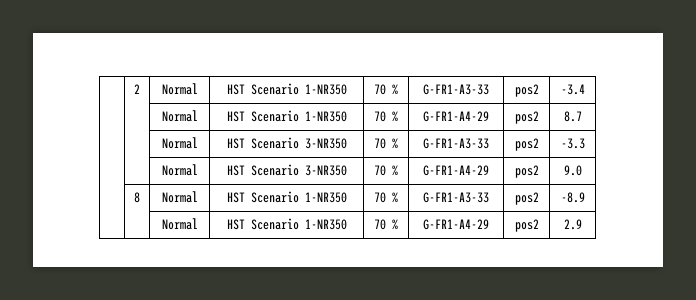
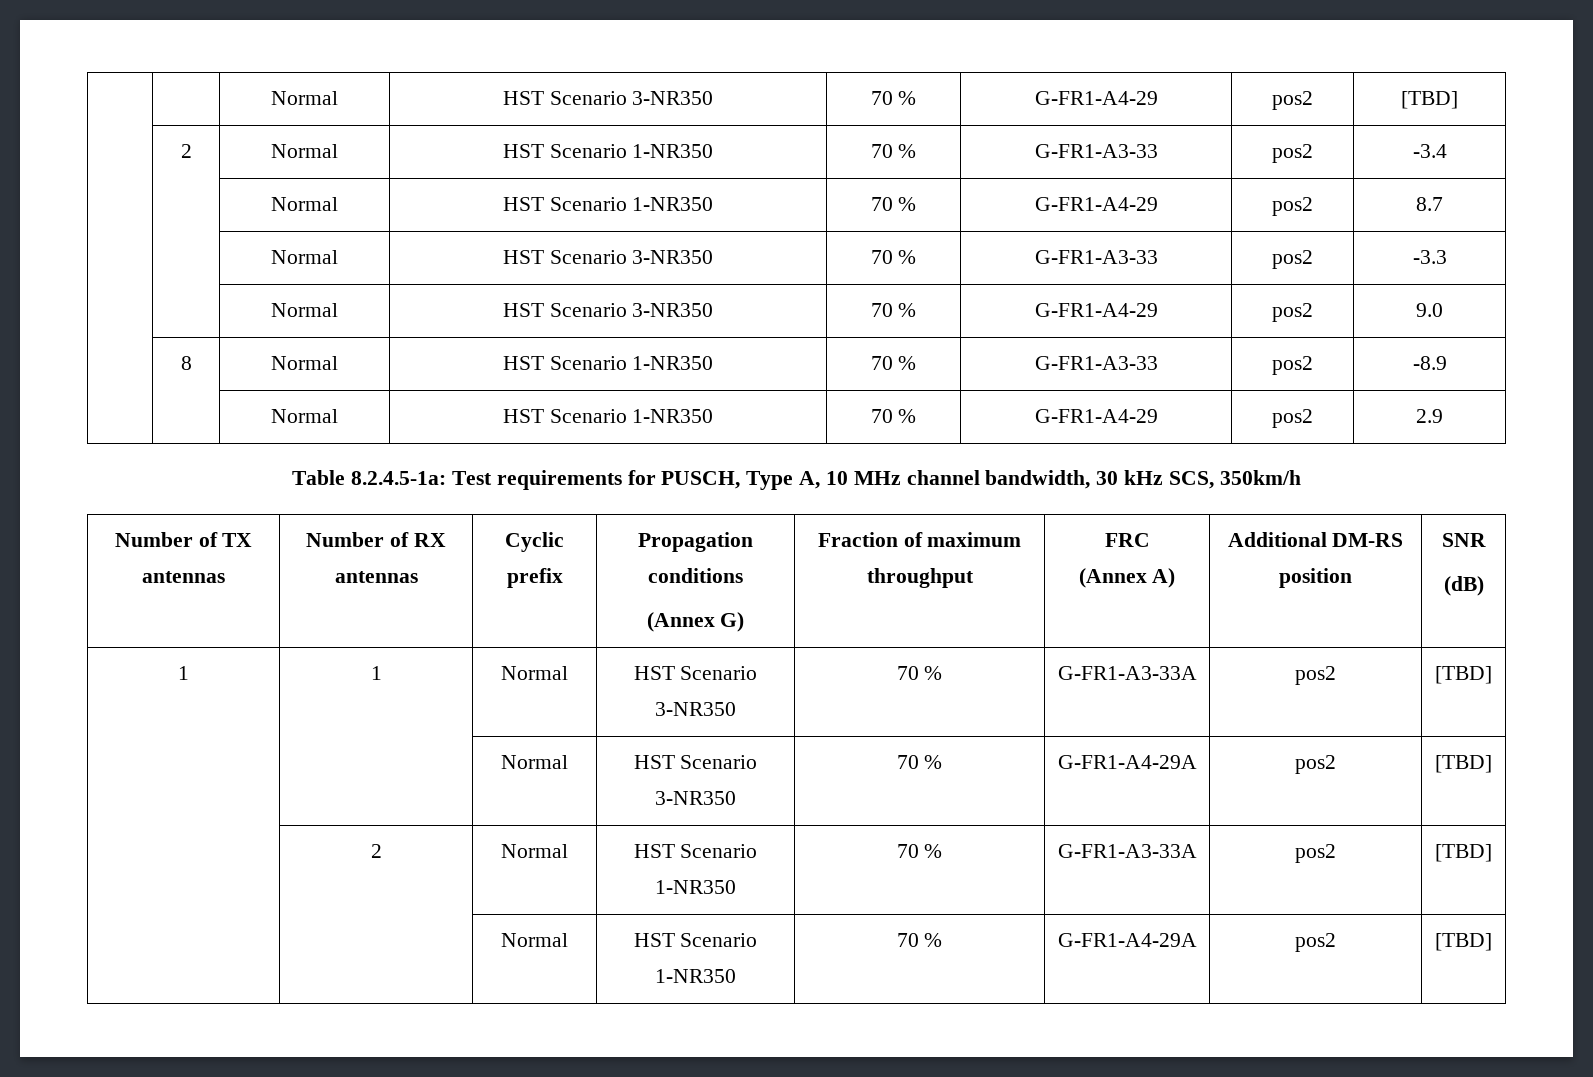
(134, 89) | -> [271,91,338,105] [502,91,714,105] [870,91,917,105] [1034,91,1158,105] [1272,91,1313,110] [1401,91,1458,109] | | Normal | HST Scenario 3-NR350 | 70 % | G-FR1-A4-29 | pos2 | [TBD] // |
(582, 224) none -> [292,470,1301,490] [114,532,253,547] [142,571,225,583] [306,532,446,547] [334,571,418,583] [505,532,564,552] [506,568,563,588] [638,532,753,552] [648,568,743,583] [646,612,745,632] [817,532,1022,547] [866,568,974,588] [1104,533,1150,547] [1078,568,1176,588] [1227,532,1404,547] [1279,568,1352,588] [1441,533,1486,547] [1443,576,1484,596] [178,666,189,680] [370,666,382,680] [501,666,568,680] [633,666,758,680] [655,702,736,716] [896,666,943,680] [1057,666,1197,680] [1295,666,1336,685] [1435,666,1492,684] [501,755,568,769] [633,755,758,769] [655,791,736,805] [896,755,943,769] [1057,755,1197,769] [1295,755,1336,774] [1435,755,1492,773] [370,844,382,858] [501,844,568,858] [633,844,758,858] [655,880,736,894] [896,844,943,858] [1057,844,1197,858] [1295,844,1336,863] [1435,844,1492,862] [501,933,568,947] [633,933,758,947] [655,969,736,983] [896,933,943,947] [1057,933,1197,947] [1295,933,1336,952] [1435,933,1492,951] // Table 8.2.4.5-1a: Test requirements for PUSCH, Type A, 10 MHz channel bandwidth, 30 kHz SCS, 350km/h // Number of TX antennas | Number of RX antennas | Cyclic prefix | Propagation conditions // (Annex G) | Fraction of maximum throughput | FRC // (Annex A) | Additional DM-RS position | SNR // (dB) // 1 | 1 | Normal | HST Scenario 3-NR350 | 70 % | G-FR1-A3-33A | pos2 | [TBD] // | | Normal | HST Scenario 3-NR350 | 70 % | G-FR1-A4-29A | pos2 | [TBD] // | 2 | Normal | HST Scenario 1-NR350 | 70 % | G-FR1-A3-33A | pos2 | [TBD] // | | Normal | HST Scenario 1-NR350 | 70 % | G-FR1-A4-29A | pos2 | [TBD]

